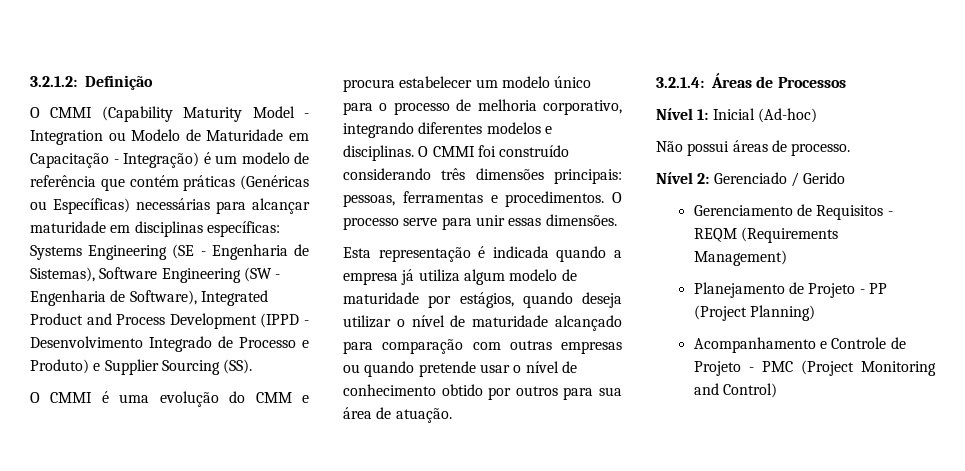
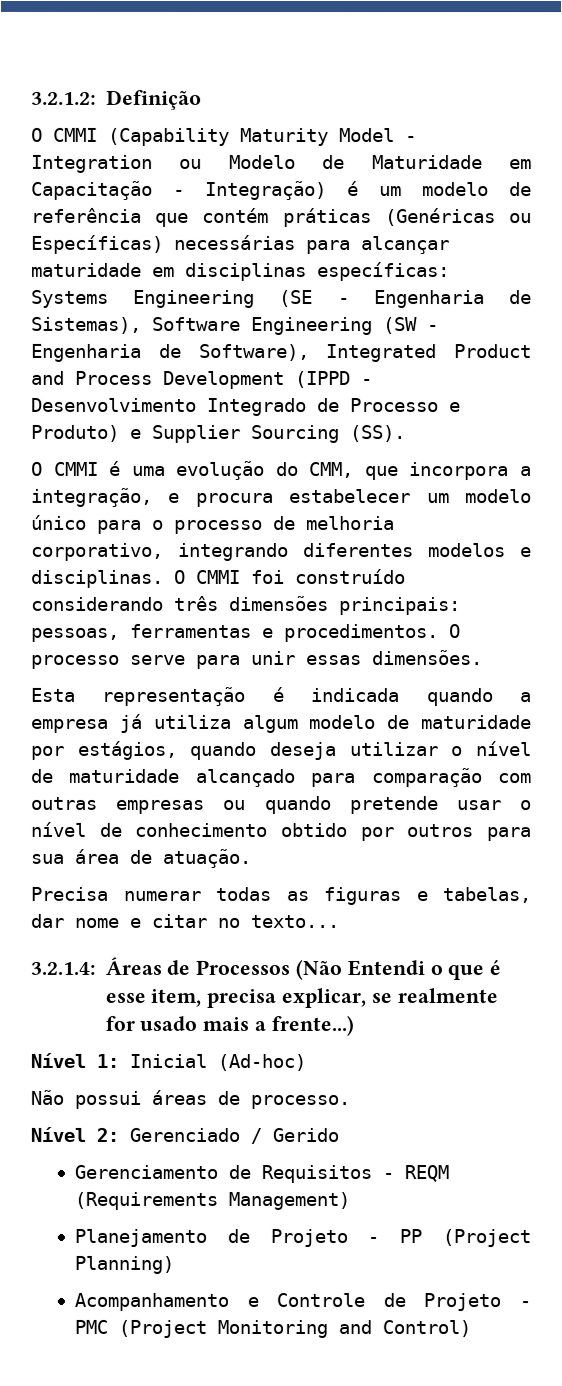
[255,392,292,403] CMM -> [309,462,532,481] [31,487,153,507] CMM, que incorpora a integração,
[656,73,846,88] 3.2.1.4: Áreas de Processos -> [30,886,531,906] [30,913,339,929] [30,956,502,981] [104,987,498,1009] [104,1014,354,1037] Precisa numerar todas as figuras e tabelas, dar nome e citar no texto... // 3.2.1.4: Áreas de Processos (Não Entendi o que é esse item, precisa explicar, se realmente for usado mais a frente...)

